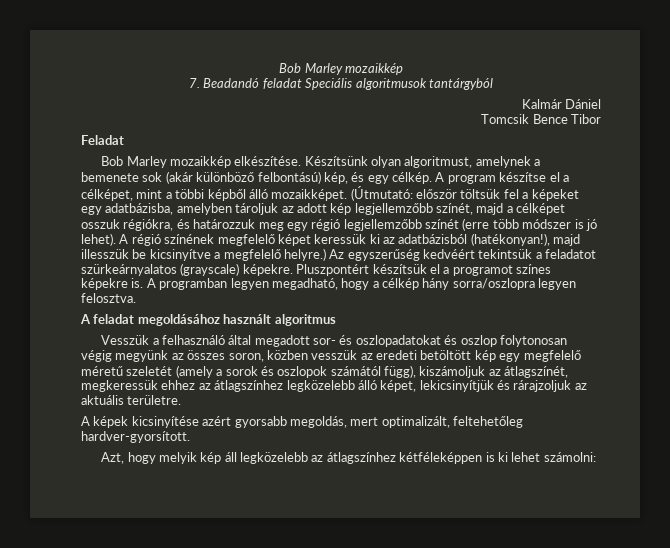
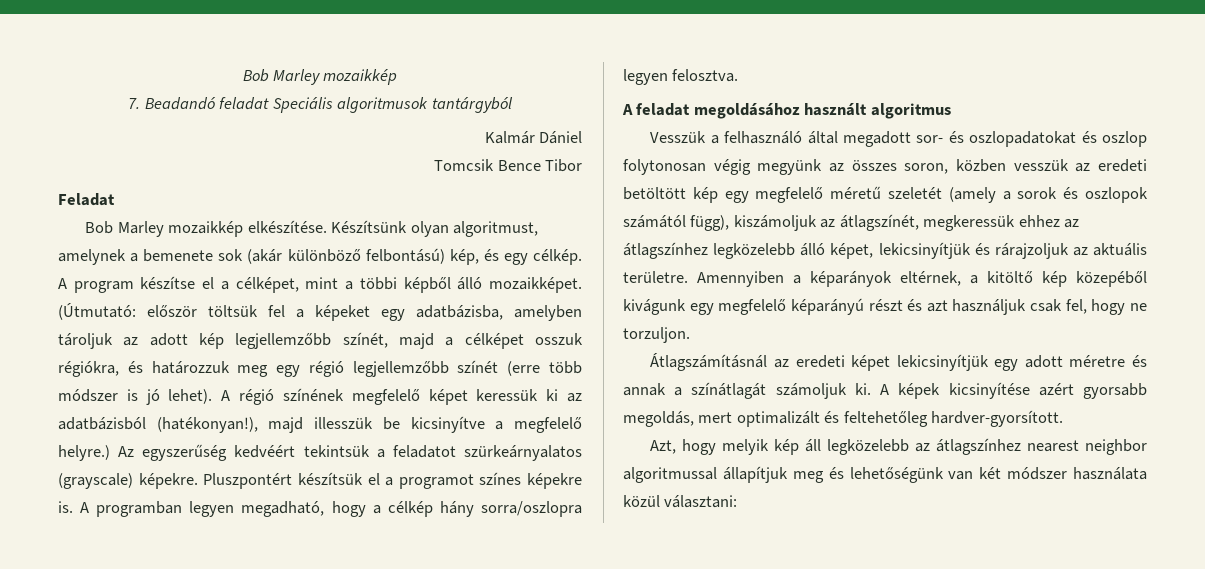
(182, 400) // -> [697,271,1147,287] [623,298,1147,315] [623,327,690,343] [650,353,1147,371] [623,382,871,399] Amennyiben a képarányok eltérnek, a kitöltő kép közepéből kivágunk egy megfelelő képarányú részt és azt használjuk csak fel, hogy ne torzuljon. // Átlagszámításnál az eredeti képet lekicsinyítjük egy adott méretre és annak a színátlagát számoljuk ki.
[381,416,450,428] optimalizált, -> [736,411,840,427] optimalizált és
[399,452,596,464] kétféleképpen is ki lehet számolni: -> [1027,439,1147,455] [623,466,1147,483] [623,495,738,508] nearest neighbor algoritmussal állapítjuk meg és lehetőségünk van két módszer használata közül választani:

